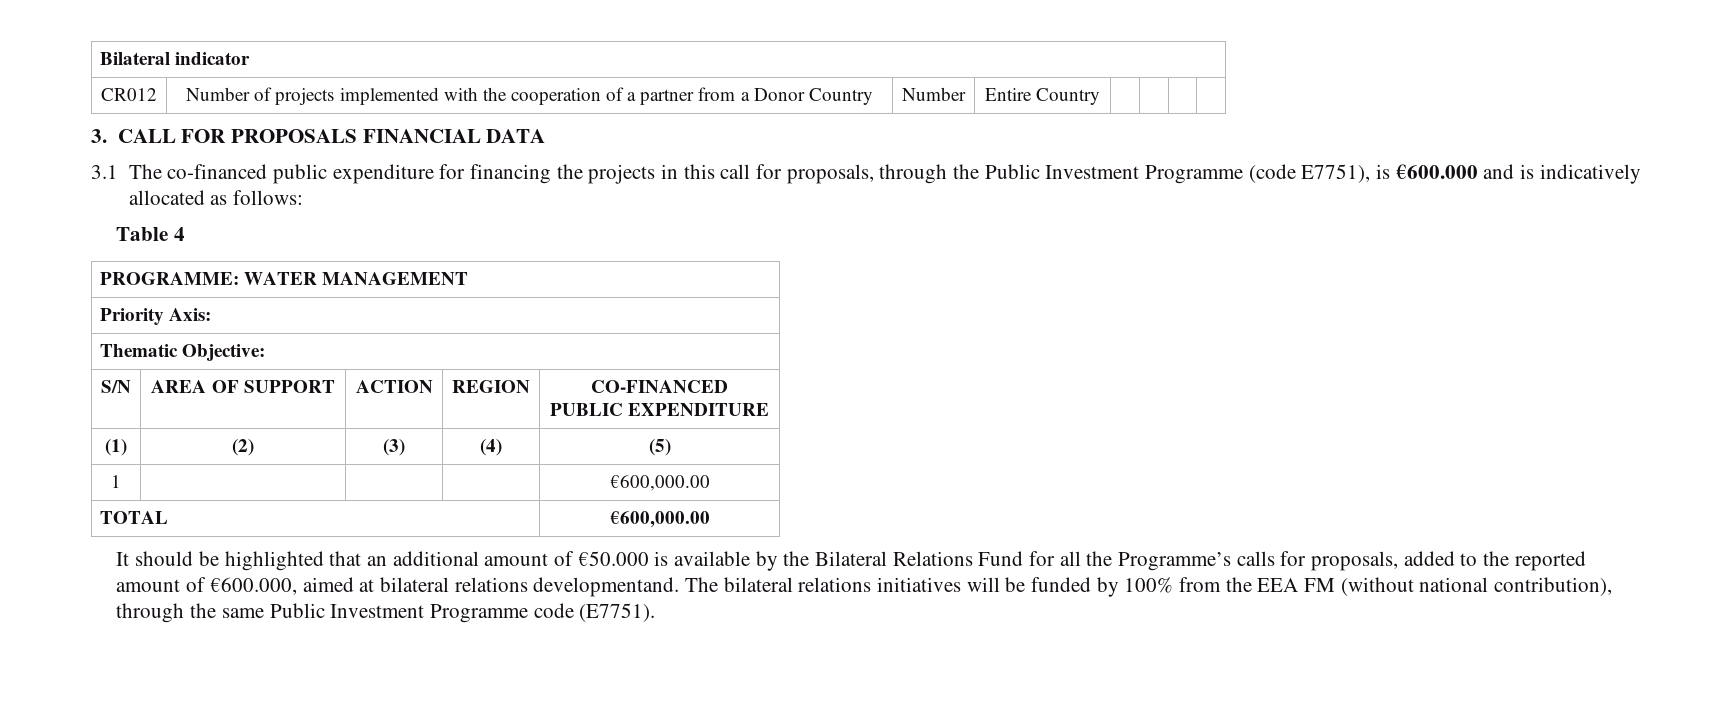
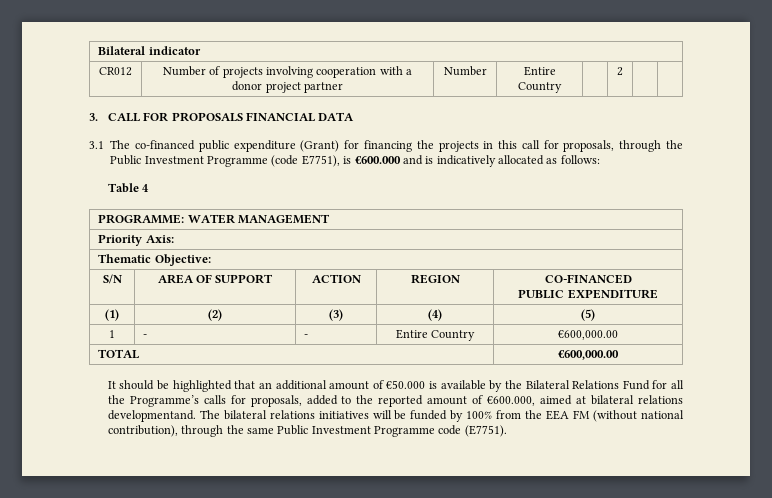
[339,87,873,105] implemented with the cooperation of a partner from a Donor Country -> [266,66,413,78] [232,81,343,93] involving cooperation with a donor project partner
(1101, 96) none -> [617,67,623,76] 2
(434, 174) none -> [300,140,340,152] (Grant)
(121, 481) | | -> [143,334,148,338] [304,334,309,338] [395,329,476,341] - | - | Entire Country

